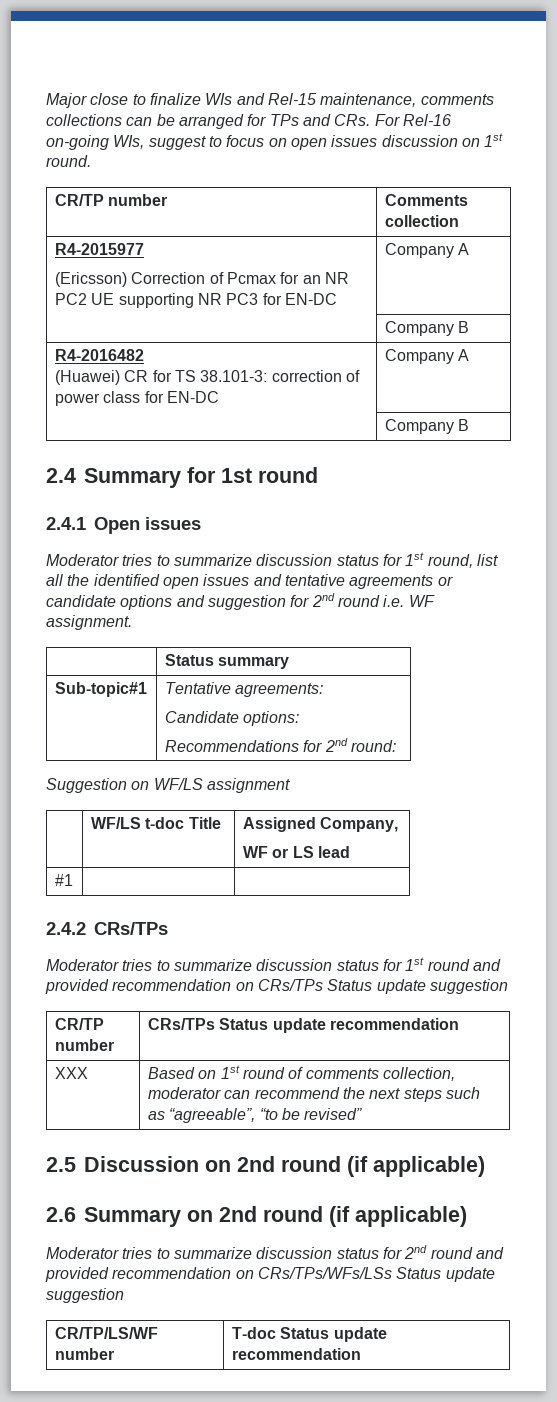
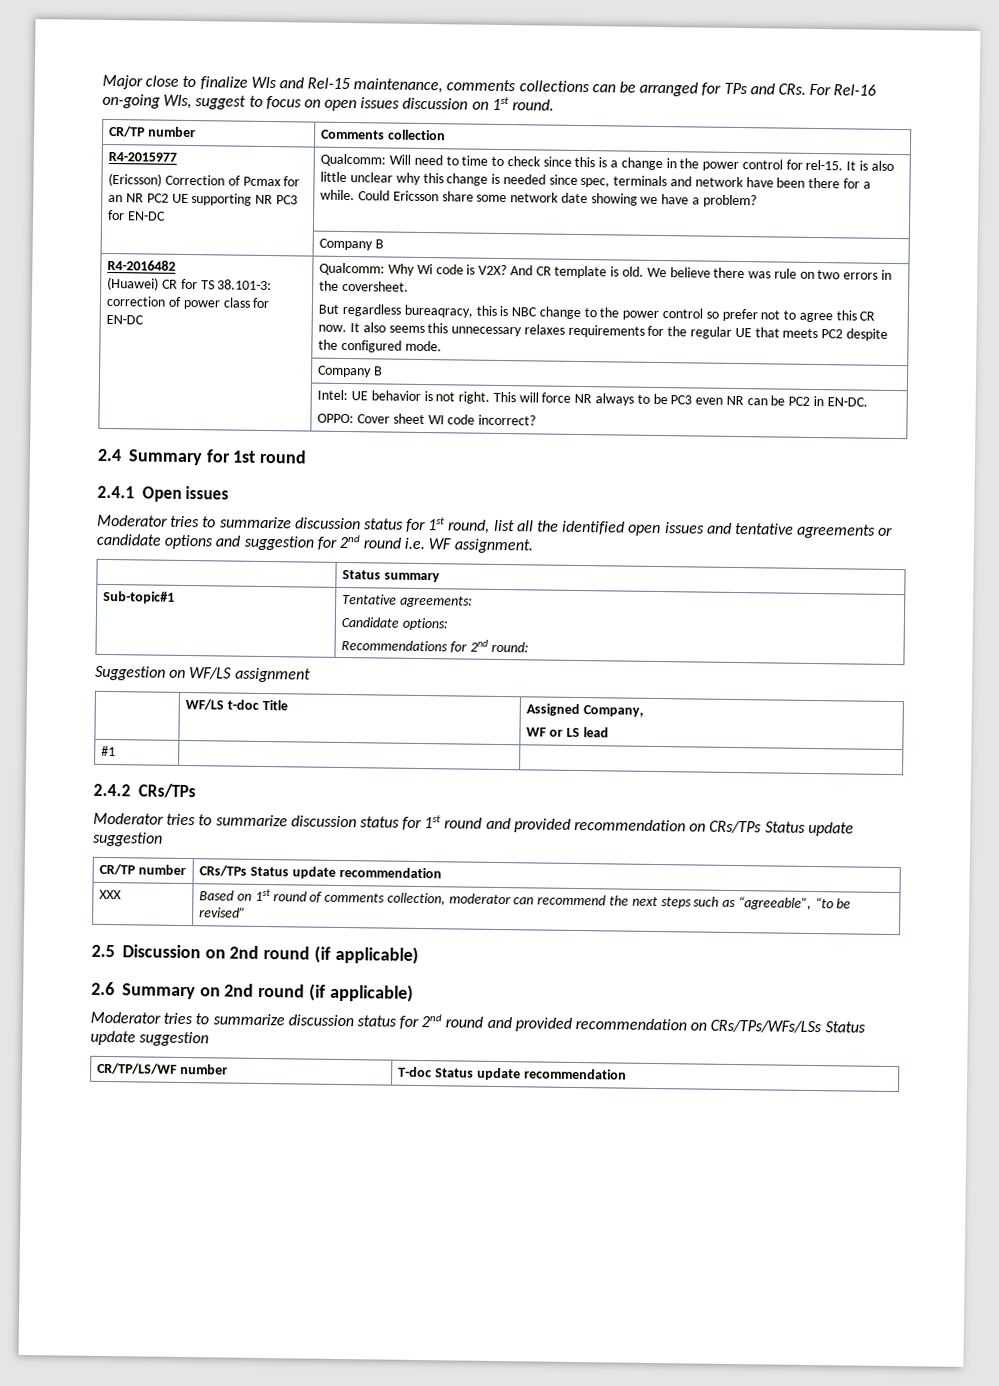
[384,243,470,258] Company A -> [320,153,894,172] [320,171,871,189] [320,189,757,208] Qualcomm: Will need to time to check since this is a change in the power control for rel-15. It is also little unclear why this change is needed since spec, terminals and network have been there for a while. Could Ericsson share some network date showing we have a problem?
[384,349,470,364] [384,419,470,434] Company A // | Company B -> [319,262,893,280] [319,280,409,292] [318,303,876,323] [318,322,888,341] [318,339,442,353] [318,365,383,378] [317,389,868,407] [317,413,537,426] Qualcomm: Why Wi code is V2X? And CR template is old. We believe there was rule on two errors in the coversheet. // But regardless bureaqracy, this is NBC change to the power control so prefer not to agree this CR now. It also seems this unnecessary relaxes requirements for the regular UE that meets PC2 despite the configured mode. // | Company B // | Intel: UE behavior is not right. This will force NR always to be PC3 even NR can be PC2 in EN-DC. // OPPO: Cover sheet WI code incorrect?

